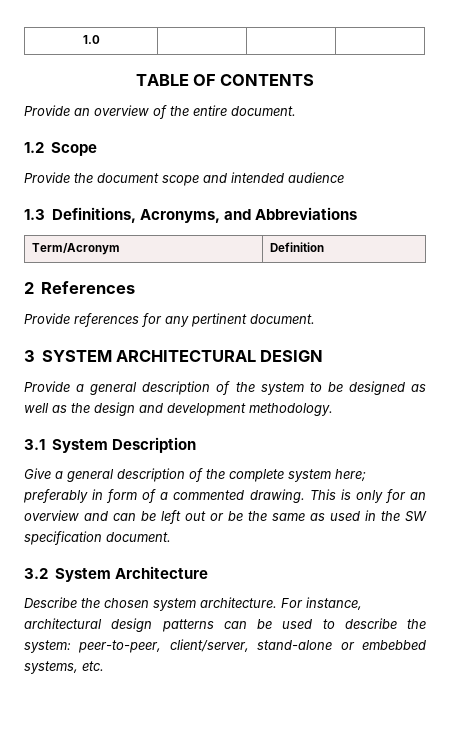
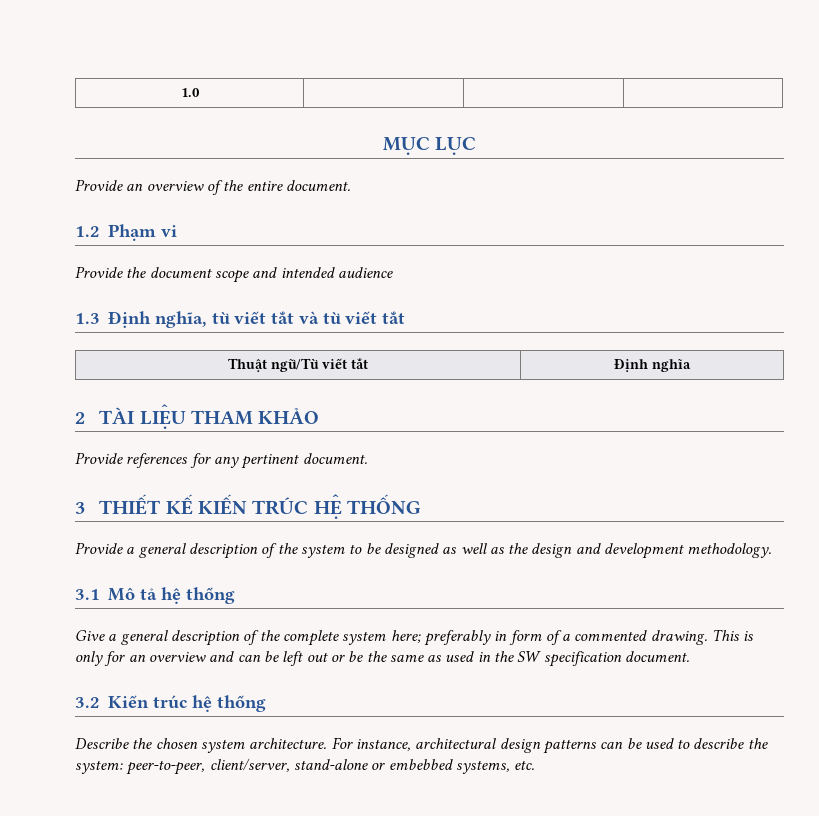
[135,74,315,86] TABLE OF CONTENTS -> [382,137,477,155] MỤC LỤC
[50,142,97,156] Scope -> [108,224,177,241] Phạm vi
[51,207,357,223] [32,243,121,255] [270,242,325,252] [24,281,135,294] Definitions, Acronyms, and Abbreviations // Term/Acronym | Definition // 2 References -> [108,311,405,328] [228,358,369,372] [614,359,691,372] [75,404,320,429] Định nghĩa, từ viết tắt và từ viết tắt // Thuật ngữ/Từ viết tắt | Định nghĩa // 2 TÀI LIỆU THAM KHẢO
[41,350,324,362] SYSTEM ARCHITECTURAL DESIGN -> [99,494,422,519] THIẾT KẾ KIẾN TRÚC HỆ THỐNG
[51,437,196,453] System Description -> [108,587,235,604] Mô tả hệ thống
[54,566,208,582] System Architecture -> [108,695,266,712] Kiến trúc hệ thống

